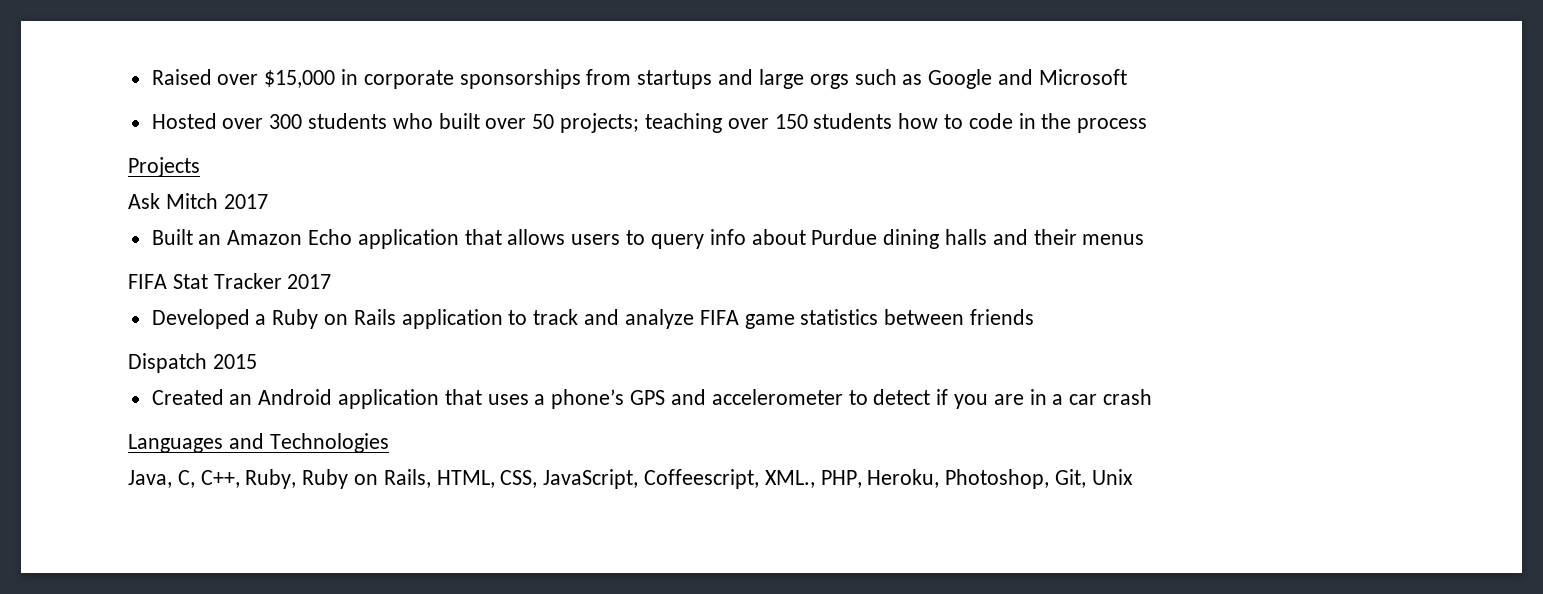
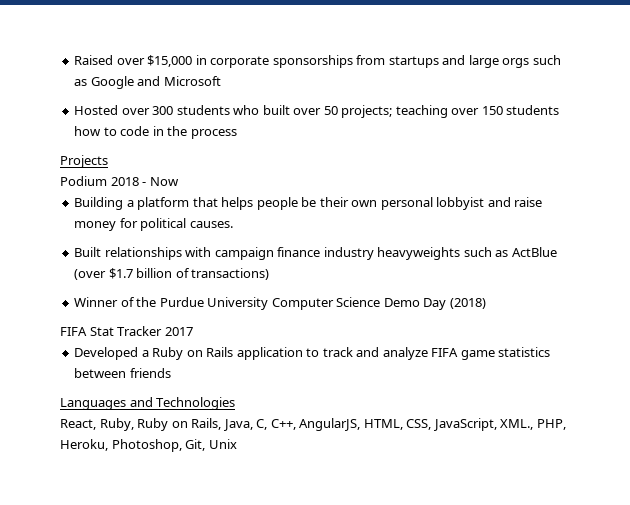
[128,193,268,209] [151,229,1145,249] Ask Mitch 2017 // Built an Amazon Echo application that allows users to query info about Purdue dining halls and their menus -> [60,176,179,186] [74,197,543,210] [74,218,233,231] [74,247,557,260] [74,268,270,280] [74,297,486,310] Podium 2018 - Now // Building a platform that helps people be their own personal lobbyist and raise money for political causes. // Built relationships with campaign finance industry heavyweights such as ActBlue (over $1.7 billion of transactions) // Winner of the Purdue University Computer Science Demo Day (2018)
[128,353,257,373] [151,389,1152,409] // Dispatch 2015 // Created an Android application that uses a phone’s GPS and accelerometer to detect if you are in a car crash -> (171, 373) none
[128,470,240,488] Java, C, C++, -> [60,419,96,430] React,
(431, 478) none -> [222,418,361,431] Java, C, C++, AngularJS,
[644,469,760,489] Coffeescript, -> (497, 424) none

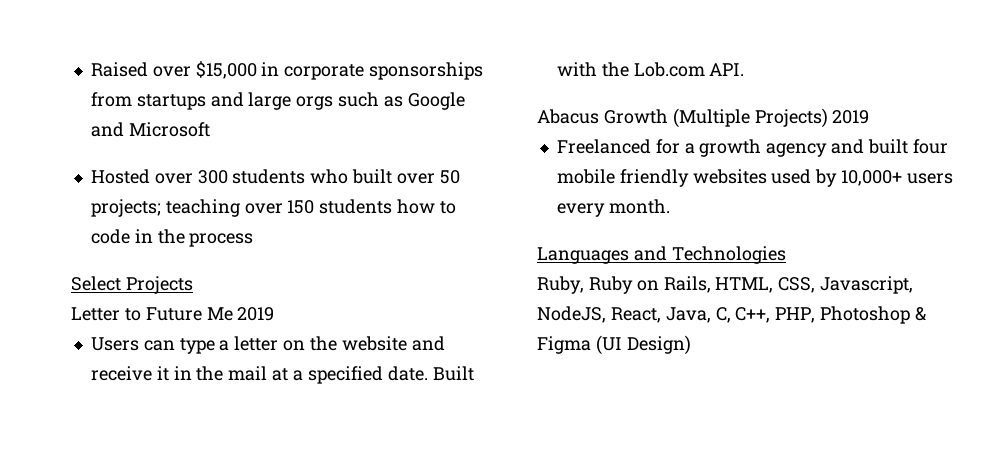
(237, 134) none -> [71,276,121,291] Select
[60,176,179,186] [74,197,543,210] [74,218,233,231] [74,247,557,260] [74,268,270,280] [74,297,486,310] [60,326,193,336] [74,347,551,360] [74,368,171,378] Podium 2018 - Now // Building a platform that helps people be their own personal lobbyist and raise money for political causes. // Built relationships with campaign finance industry heavyweights such as ActBlue (over $1.7 billion of transactions) // Winner of the Purdue University Computer Science Demo Day (2018) // FIFA Stat Tracker 2017 // Developed a Ruby on Rails application to track and analyze FIFA game statistics between friends -> [71,307,275,321] [90,336,445,354] [90,366,474,384] [556,62,745,77] [537,108,870,128] [556,139,948,157] [556,169,953,187] [556,199,670,217] Letter to Future Me 2019 // Users can type a letter on the website and receive it in the mail at a specified date. Built with the Lob.com API. // Abacus Growth (Multiple Projects) 2019 // Freelanced for a growth agency and built four mobile friendly websites used by 10,000+ users every month.
[60,419,96,430] React, -> (786, 255) none
[222,418,566,431] [60,439,237,452] Java, C, C++, AngularJS, HTML, CSS, JavaScript, XML., PHP, Heroku, Photoshop, Git, Unix -> [715,276,914,294] [537,306,927,324] [537,335,691,355] HTML, CSS, Javascript, NodeJS, React, Java, C, C++, PHP, Photoshop & Figma (UI Design)

